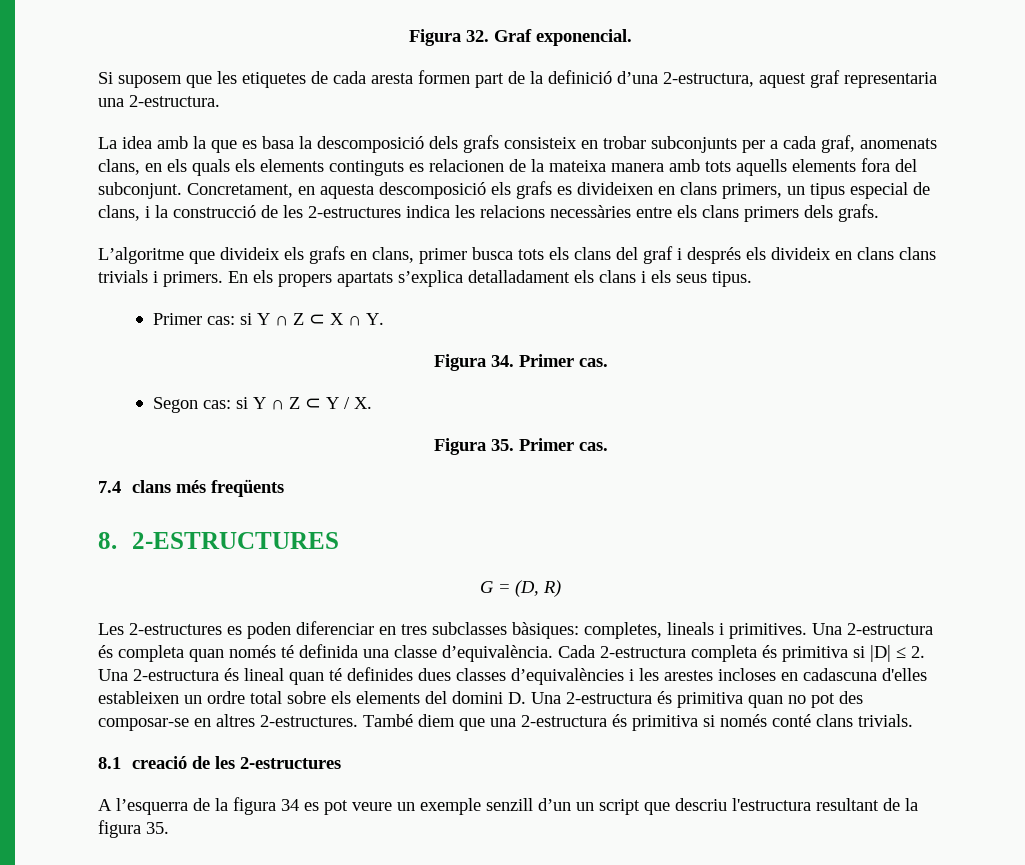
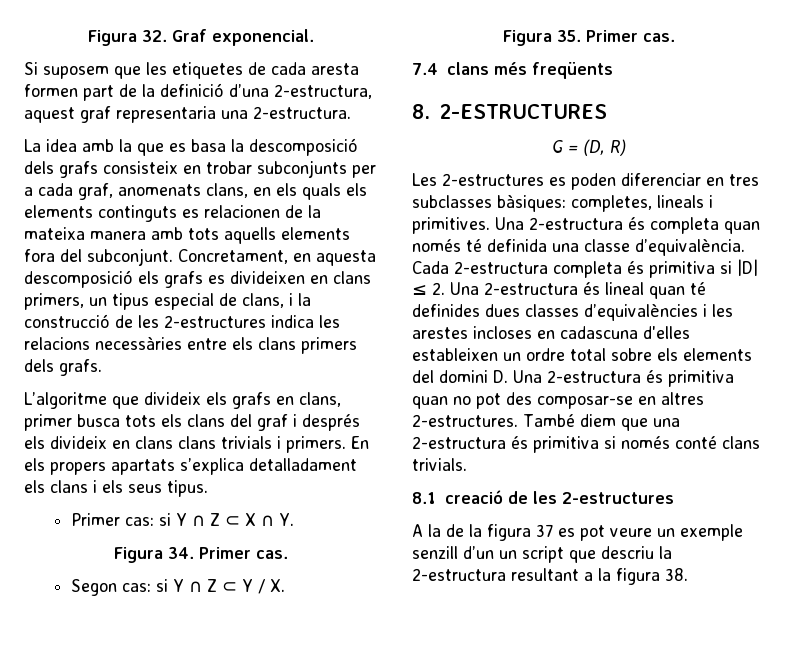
[116,797,299,815] l’esquerra de la figura 34 -> [428,524,553,541] la de la figura 37
[732,798,918,811] [98,820,169,838] l'estructura resultant de la figura 35. -> [659,546,672,559] [412,568,688,585] la 2-estructura resultant a la figura 38.

